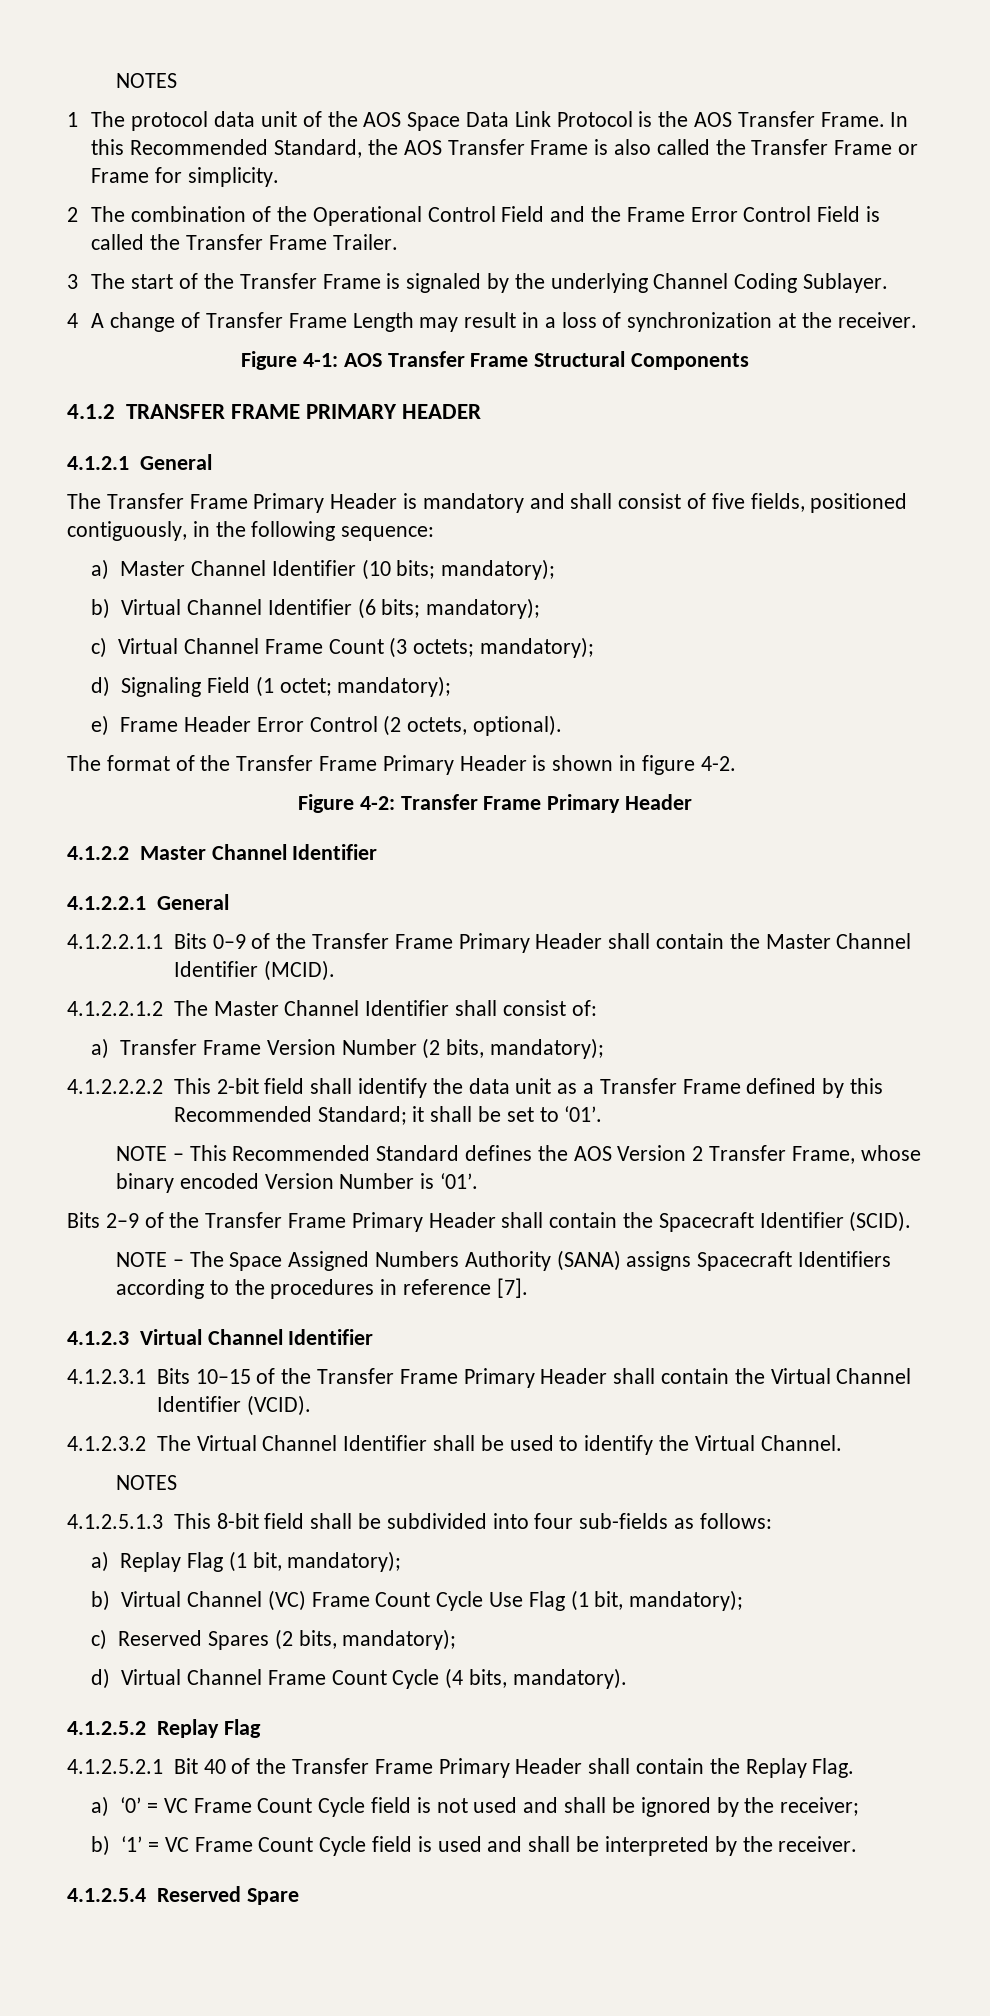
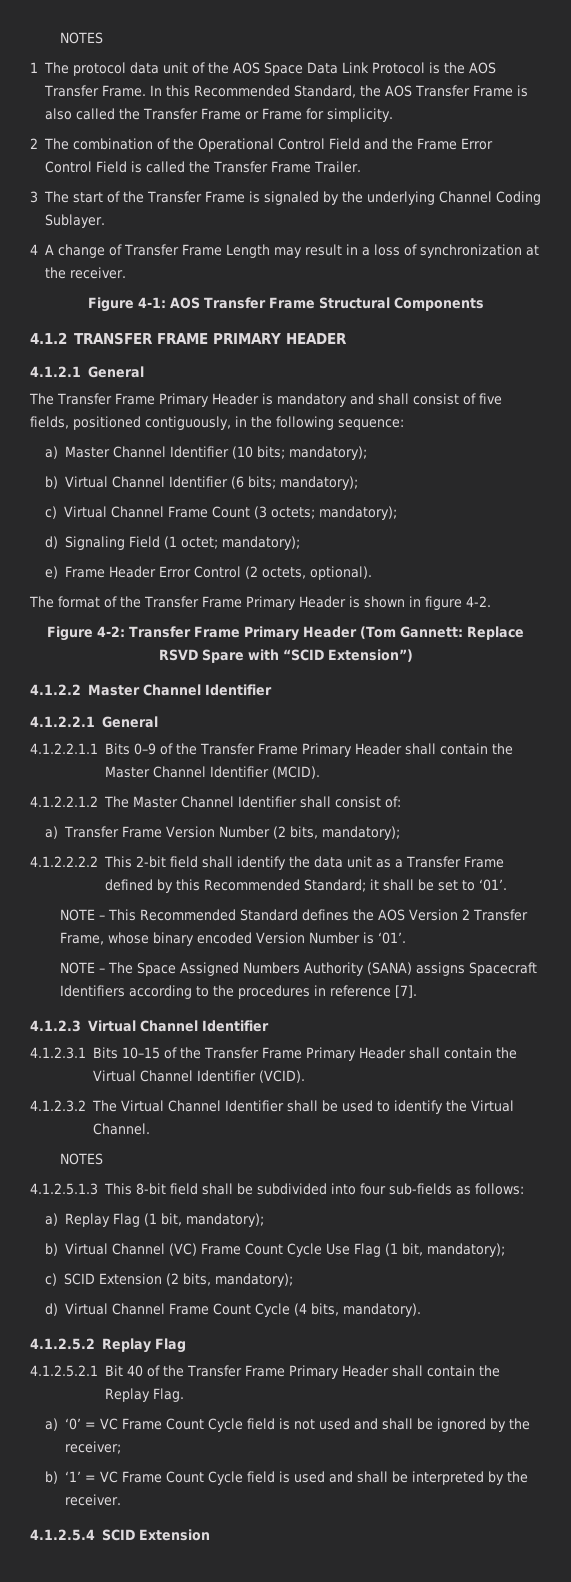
(693, 802) none -> [359,626,525,640] [158,649,413,663] (Tom Gannett: Replace RSVD Spare with “SCID Extension”)
[67,1211,912,1232] // Bits 2–9 of the Transfer Frame Primary Header shall contain the Spacecraft Identifier (SCID). -> (406, 938) none
[118,1630,270,1650] Reserved Spares -> [63,1273,162,1285] SCID Extension
[156,1886,299,1905] Reserved Spare -> [101,1529,210,1541] SCID Extension

